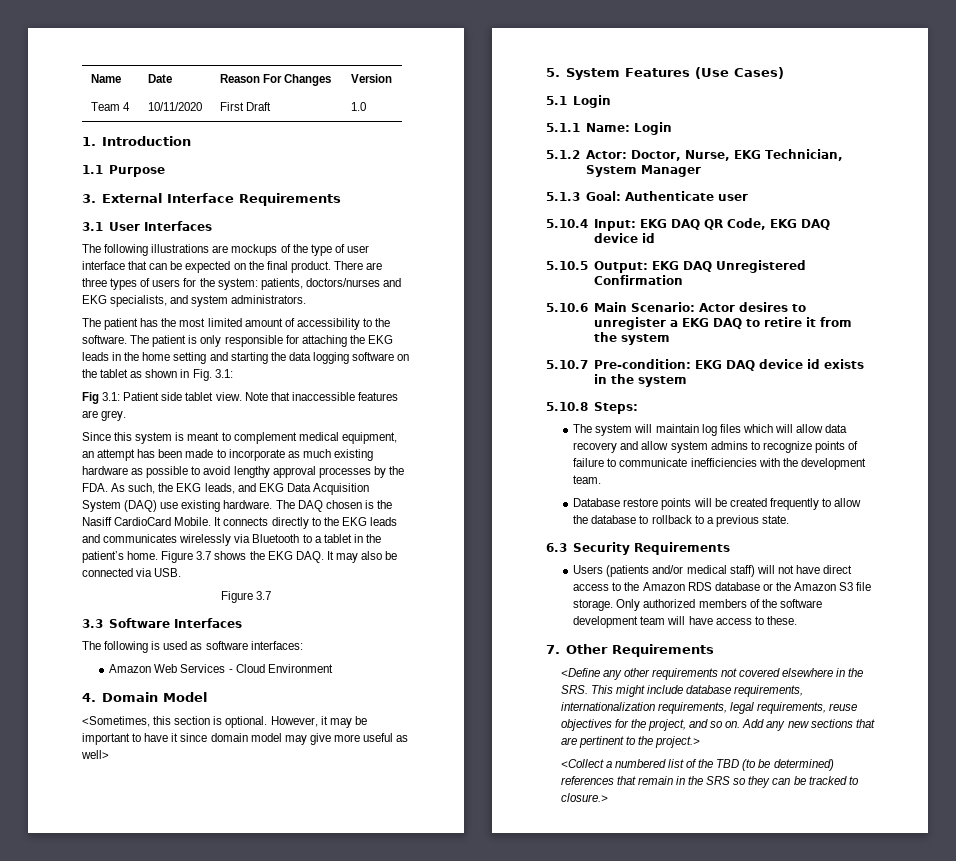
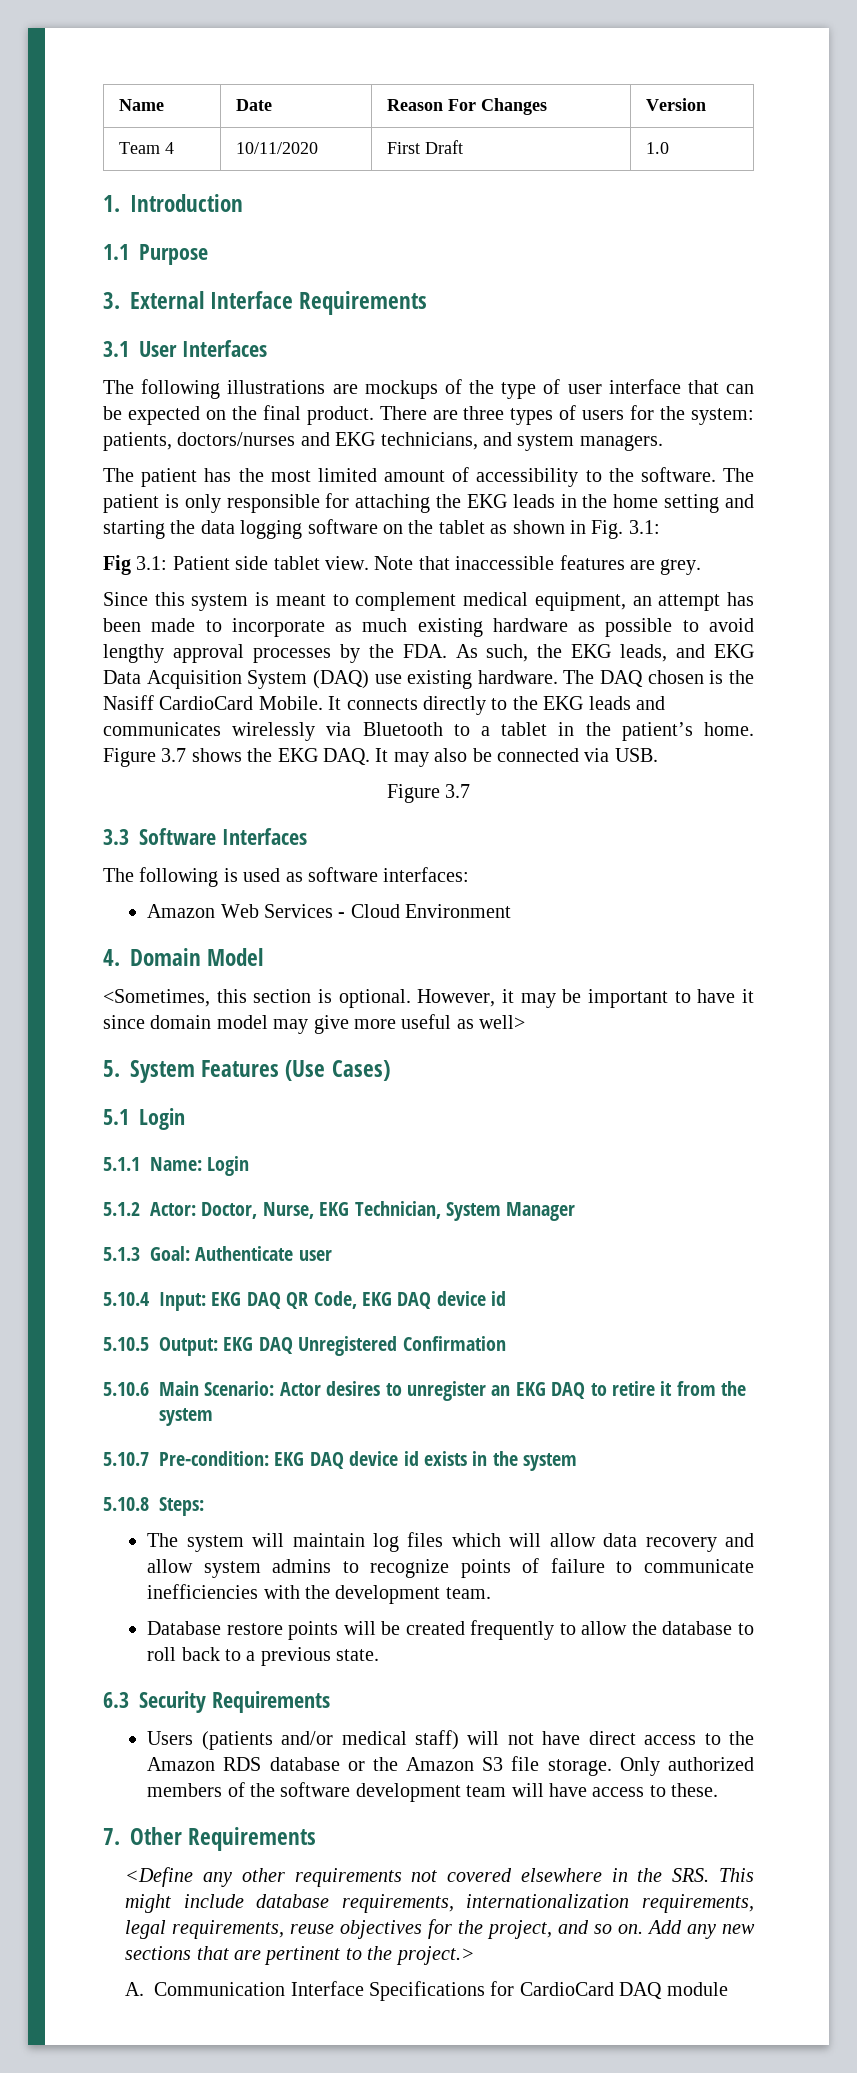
[110,295,168,307] specialists, -> [380,432,478,450] technicians,
[231,295,307,304] administrators. -> [579,435,663,451] managers.
[669,320,678,327] a -> [491,1385,511,1396] an
[651,515,692,524] rollback -> [147,1647,220,1661] roll back
[560,759,834,771] [560,776,859,788] [560,793,608,802] <Collect a numbered list of the TBD (to be determined) references that remain in the SRS so they can be tracked to closure.> -> [125,1981,728,2001] A. Communication Interface Specifications for CardioCard DAQ module

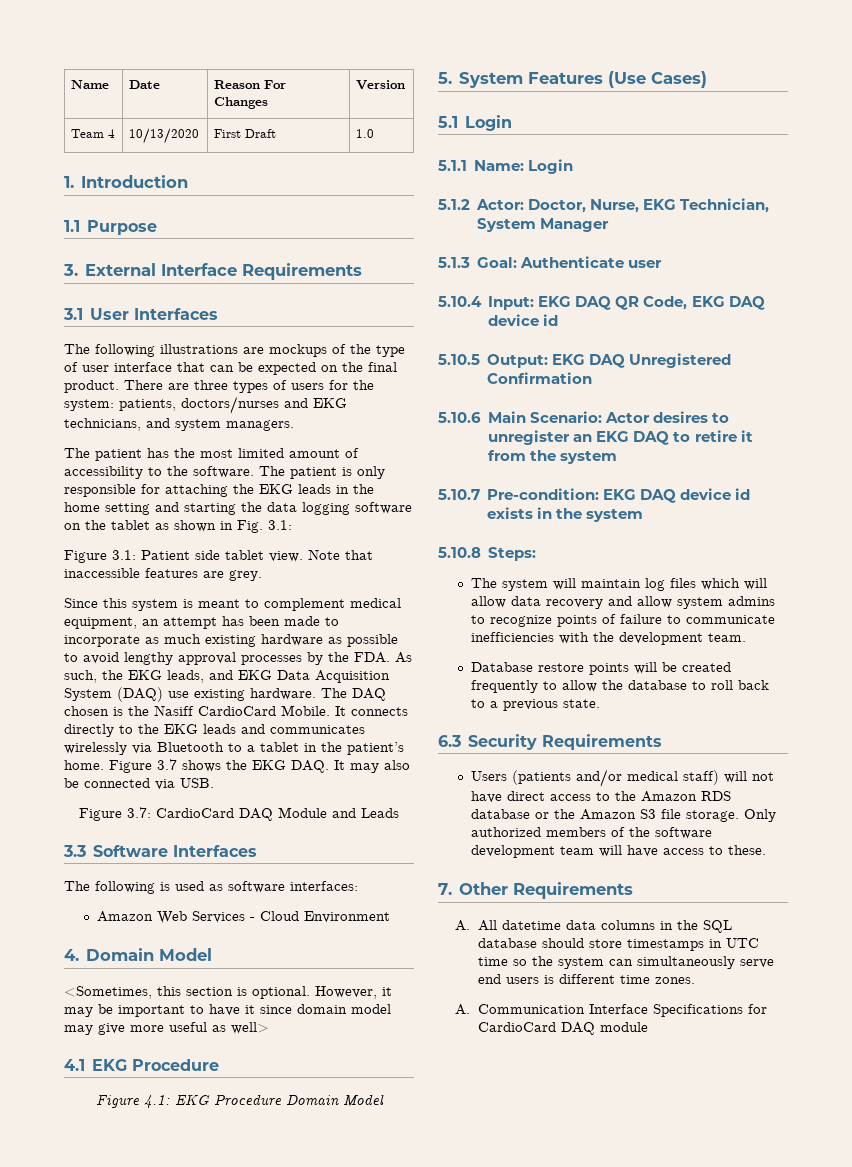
[235,142,318,154] 10/11/2020 -> [128,128,199,144] 10/13/2020
[103,555,131,575] Fig -> [64,550,107,563] Figure
[445,784,471,798] 3.7 -> [127,807,399,821] 3.7: CardioCard DAQ Module and Leads
(526, 1022) none -> [64,1059,220,1071] [95,1094,384,1108] // 4.1 EKG Procedure // Figure 4.1: EKG Procedure Domain Model
[125,1867,754,1887] [125,1894,754,1913] [125,1919,755,1939] [125,1946,475,1965] <Define any other requirements not covered elsewhere in the SRS. This might include database requirements, internationalization requirements, legal requirements, reuse objectives for the project, and so on. Add any new sections that are pertinent to the project.> -> [455,920,732,933] [477,938,759,951] [477,956,774,969] [477,974,695,984] A. All datetime data columns in the SQL database should store timestamps in UTC time so the system can simultaneously serve end users is different time zones.

